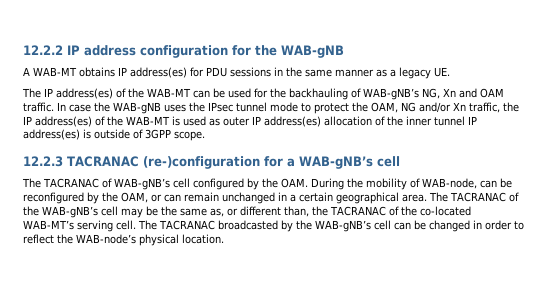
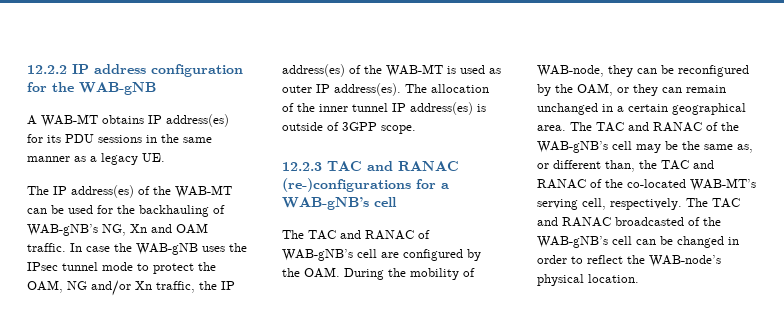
(204, 72) none -> [47,135,61,143] its
[264,116,321,127] address(es) -> [334,83,427,96] address(es). The
[67,156,260,169] TACRANAC (re-)configuration -> [327,161,459,171] [282,178,411,192] TAC and RANAC (re-)configurations
[43,178,99,188] TACRANAC -> [308,230,414,240] TAC and RANAC
(190, 183) none -> [381,252,399,258] are
(477, 183) none -> [608,65,633,77] they
(162, 198) none -> [633,84,658,96] they
[450,192,506,202] TACRANAC -> [596,122,702,132] TAC and RANAC
[330,206,386,216] TACRANAC -> [661,160,714,170] [537,179,586,189] TAC and RANAC
[116,220,293,232] cell. The TACRANAC broadcasted by -> [582,198,740,210] [537,217,700,227] cell, respectively. The TAC and RANAC broadcasted of

